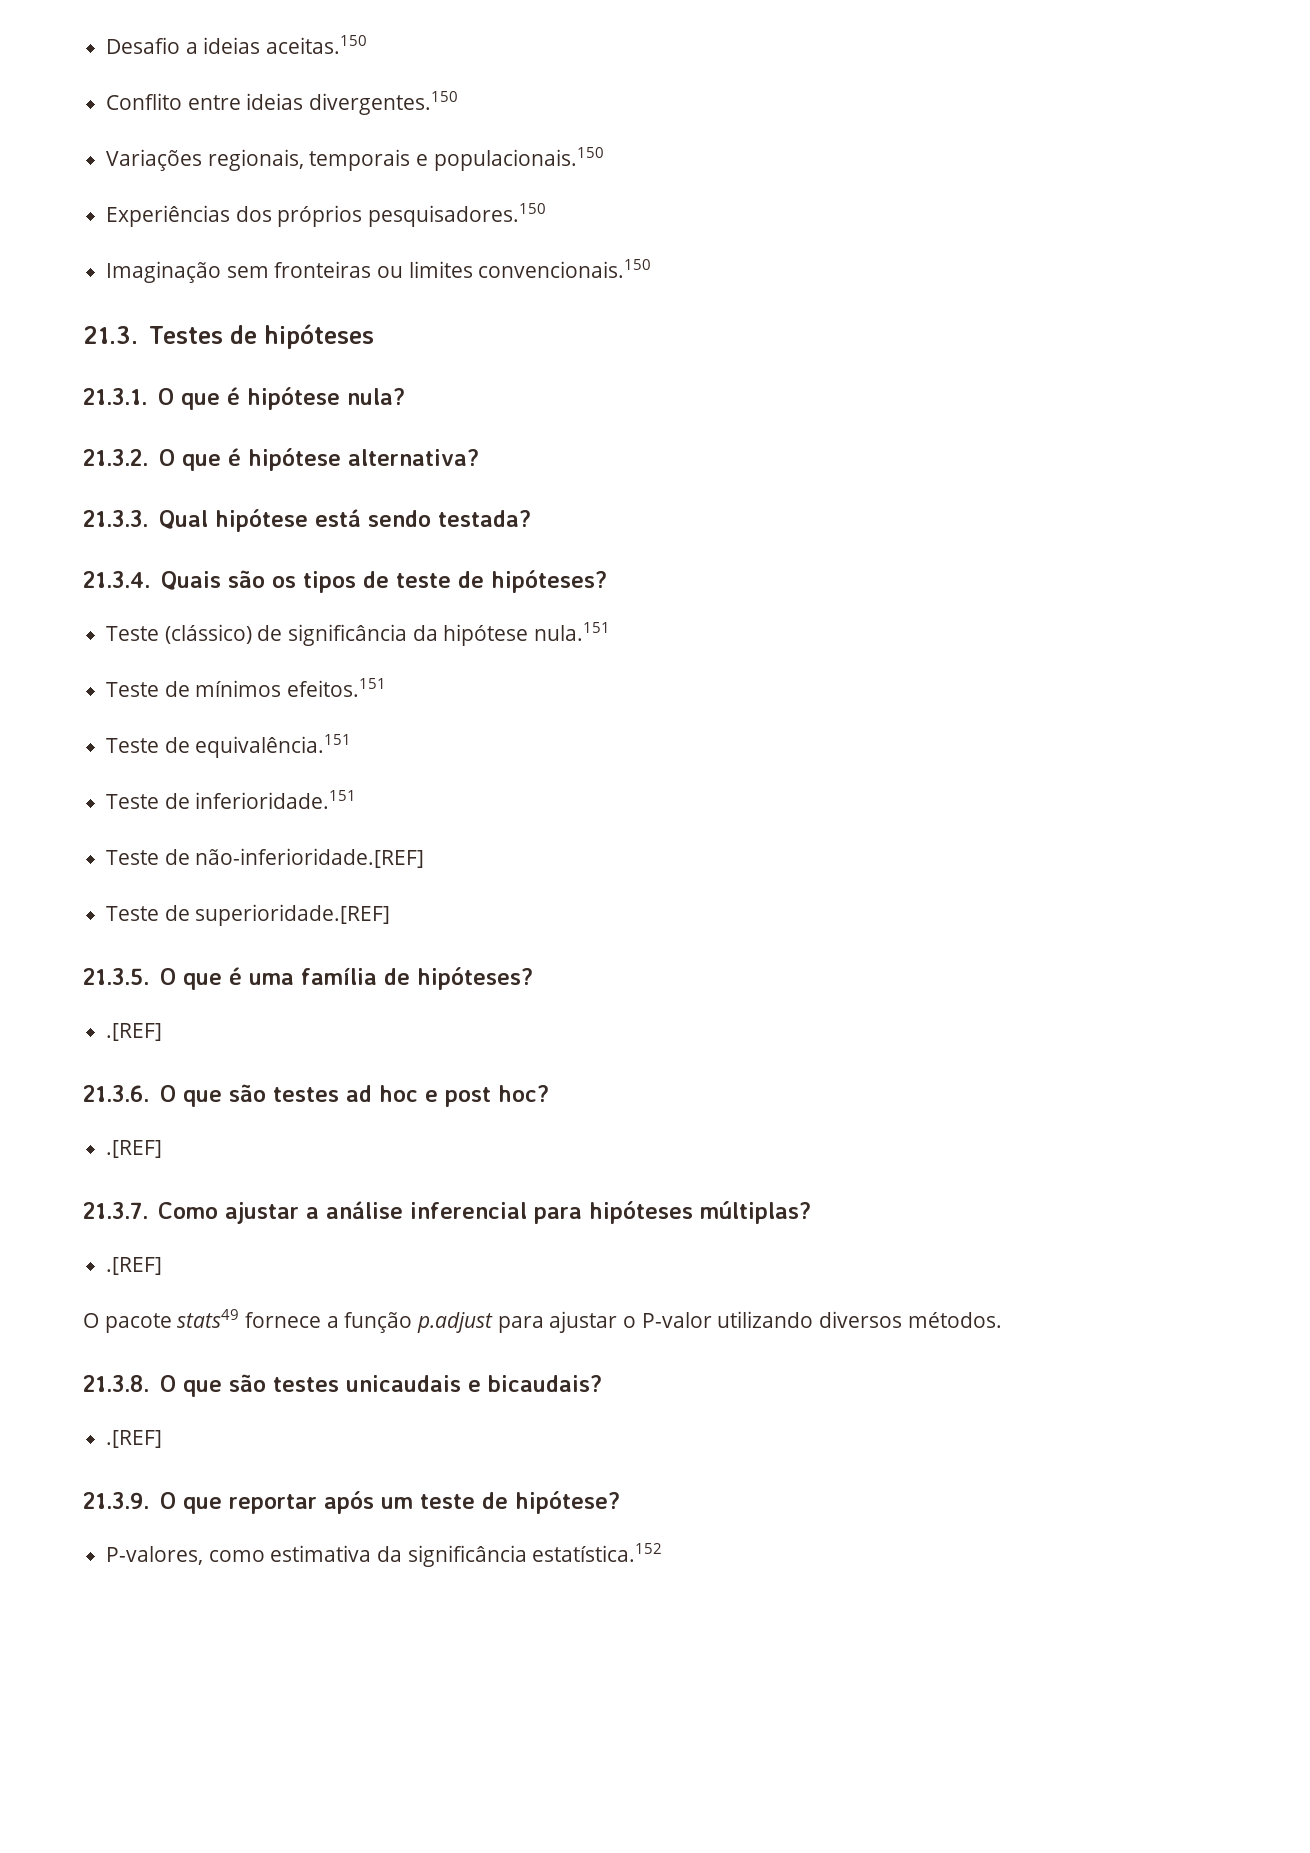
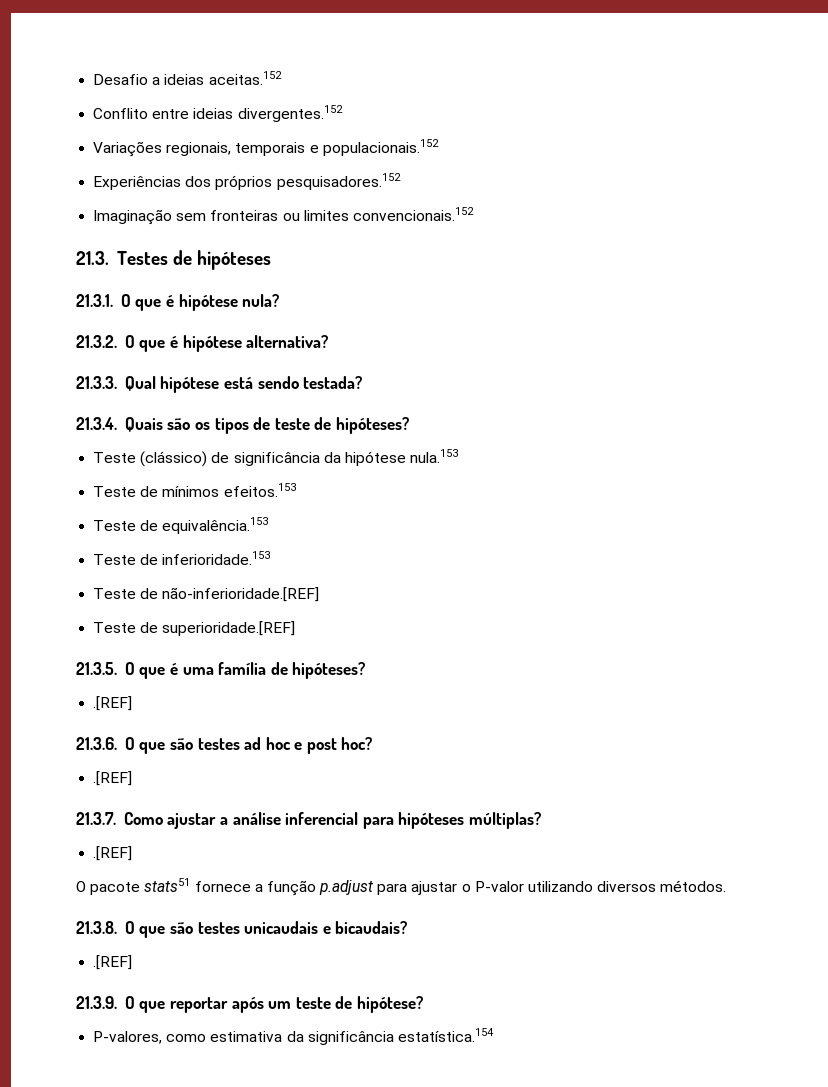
[266,35,368,54] aceitas.150 -> [208,71,282,85] aceitas.152
[309,91,459,115] divergentes.150 -> [237,105,343,122] divergentes.152
[433,147,604,171] populacionais.150 -> [322,139,439,156] populacionais.152
[368,203,547,227] pesquisadores.150 -> [276,173,401,190] pesquisadores.152
[478,259,652,278] convencionais.150 -> [352,207,474,221] convencionais.152
[534,622,611,641] nula.151 -> [410,449,459,463] nula.153
[287,678,387,697] [106,734,352,758] [106,790,357,809] efeitos.151 // Teste de equivalência.151 // Teste de inferioridade.151 -> [223,483,296,497] [93,517,269,534] [93,551,271,565] efeitos.153 // Teste de equivalência.153 // Teste de inferioridade.153
[177,1309,240,1328] stats49 -> [144,878,191,892] stats51
[532,1543,663,1562] estatística.152 -> [397,1028,494,1042] estatística.154

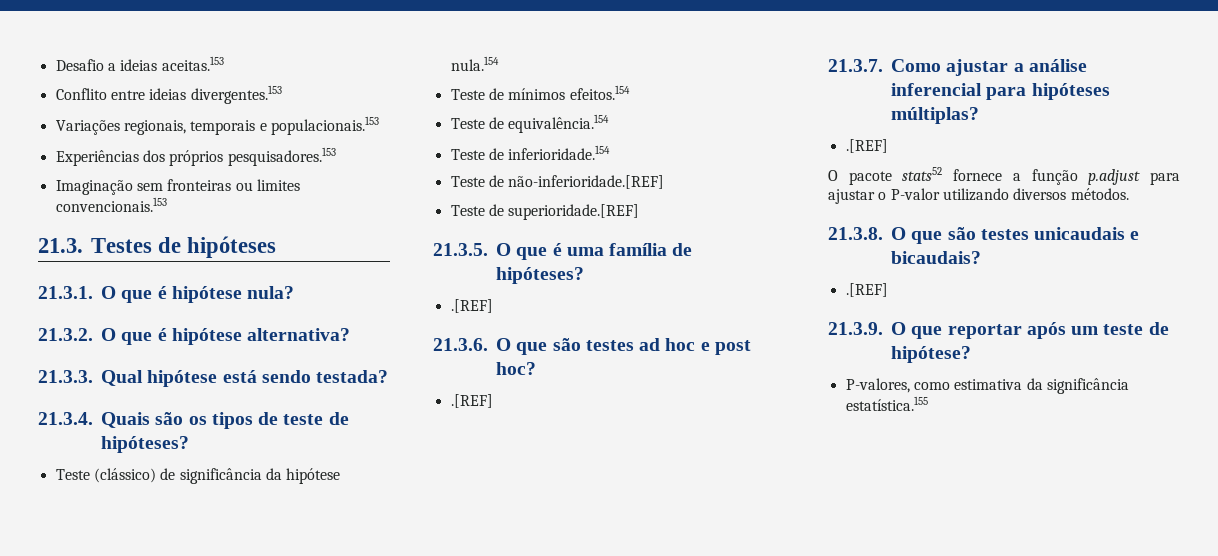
[208,71,282,85] aceitas.152 -> [161,56,224,71] aceitas.153
[237,105,343,122] divergentes.152 -> [190,85,282,104] divergentes.153
[322,139,439,156] populacionais.152 -> [270,116,379,135] populacionais.153
[276,173,401,190] pesquisadores.152 -> [227,147,336,166] pesquisadores.153
[352,207,474,221] convencionais.152 -> [55,197,167,212] convencionais.153
[410,449,459,463] nula.153 -> [450,56,499,71] nula.154
[223,483,296,497] [93,517,269,534] [93,551,271,565] efeitos.153 // Teste de equivalência.153 // Teste de inferioridade.153 -> [569,85,630,100] [450,114,610,133] [450,145,611,160] efeitos.154 // Teste de equivalência.154 // Teste de inferioridade.154
[144,878,191,892] stats51 -> [902,167,943,181] stats52
[397,1028,494,1042] estatística.154 -> [845,396,928,411] estatística.155

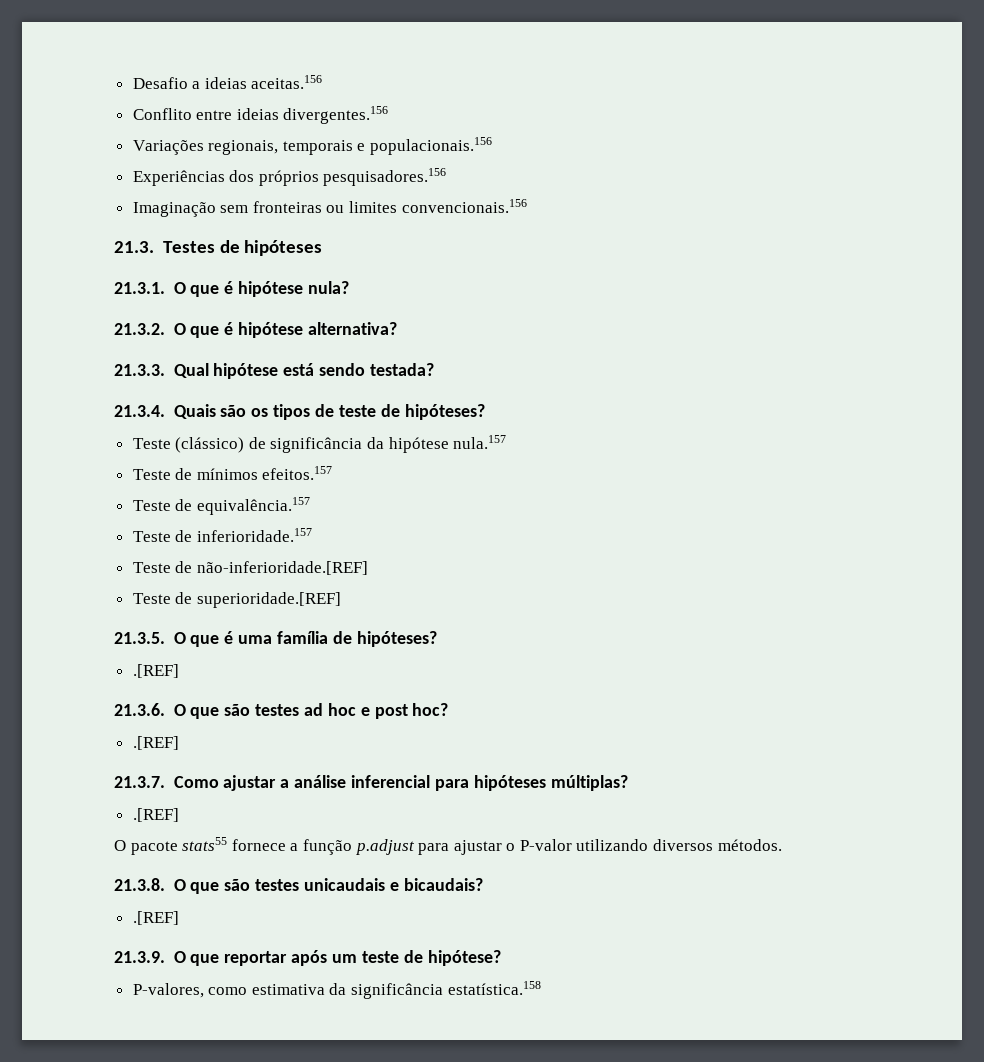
[161,56,224,71] aceitas.153 -> [251,75,323,89] aceitas.156
[190,85,282,104] divergentes.153 -> [283,106,389,124] divergentes.156
[270,116,379,135] populacionais.153 -> [370,137,493,155] populacionais.156
[227,147,336,166] pesquisadores.153 -> [323,168,447,186] pesquisadores.156
[55,197,167,212] convencionais.153 -> [401,199,527,213] convencionais.156
[450,56,499,71] nula.154 -> [453,435,507,449] nula.157
[569,85,630,100] [450,114,610,133] [450,145,611,160] efeitos.154 // Teste de equivalência.154 // Teste de inferioridade.154 -> [262,466,333,480] [132,497,310,515] [132,528,312,542] efeitos.157 // Teste de equivalência.157 // Teste de inferioridade.157
[902,167,943,181] stats52 -> [182,837,228,851] stats55
[845,396,928,411] estatística.155 -> [447,981,541,995] estatística.158

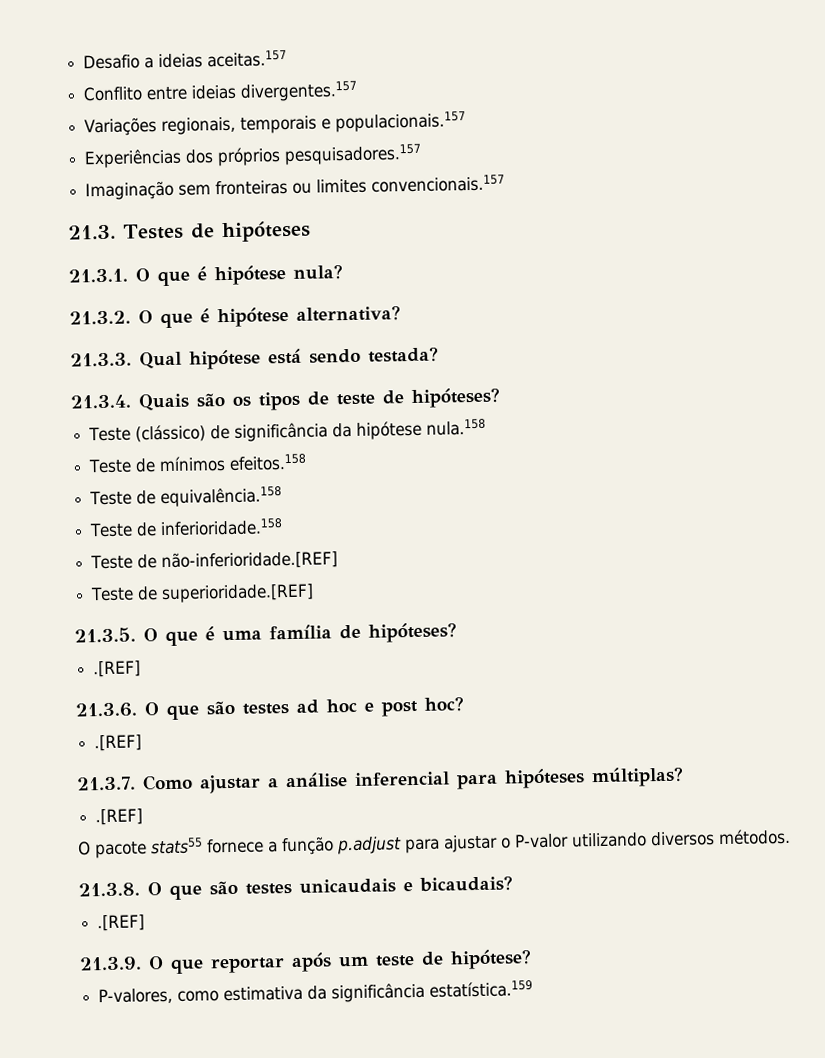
[251,75,323,89] aceitas.156 -> [207,49,288,68] aceitas.157
[283,106,389,124] divergentes.156 -> [240,80,359,102] divergentes.157
[370,137,493,155] populacionais.156 -> [335,111,467,133] populacionais.157
[323,168,447,186] pesquisadores.156 -> [284,143,423,166] pesquisadores.157
[401,199,527,213] convencionais.156 -> [371,174,506,193] convencionais.157
[453,435,507,449] nula.157 -> [426,418,487,436] nula.158
[262,466,333,480] [132,497,310,515] [132,528,312,542] efeitos.157 // Teste de equivalência.157 // Teste de inferioridade.157 -> [229,453,308,471] [89,486,283,508] [89,518,284,538] efeitos.158 // Teste de equivalência.158 // Teste de inferioridade.158
[447,981,541,995] estatística.158 -> [429,980,534,998] estatística.159

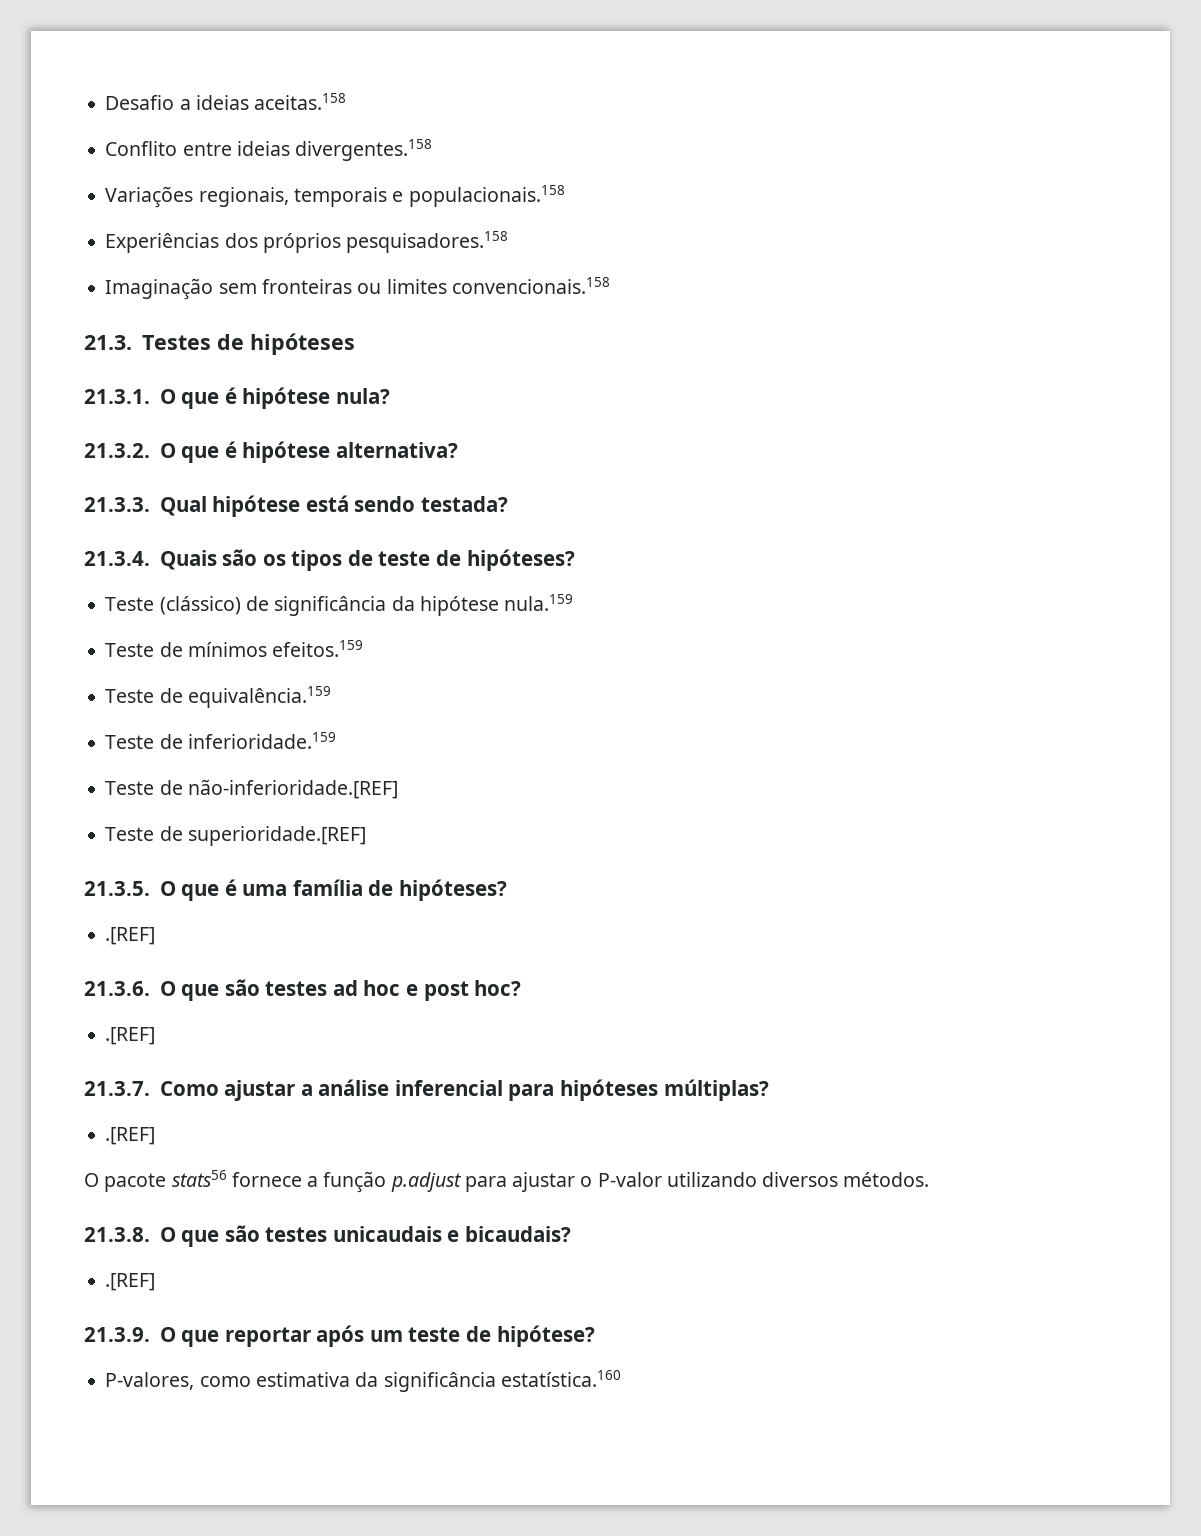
[207,49,288,68] aceitas.157 -> [254,93,347,110] aceitas.158
[240,80,359,102] divergentes.157 -> [295,139,433,161] divergentes.158
[335,111,467,133] populacionais.157 -> [408,185,565,207] populacionais.158
[284,143,423,166] pesquisadores.157 -> [346,231,509,253] pesquisadores.158
[371,174,506,193] convencionais.157 -> [451,277,610,294] convencionais.158
[426,418,487,436] nula.158 -> [504,594,574,611] nula.159
[229,453,308,471] [89,486,283,508] [89,518,284,538] efeitos.158 // Teste de equivalência.158 // Teste de inferioridade.158 -> [272,640,364,657] [105,686,331,708] [105,732,336,749] efeitos.159 // Teste de equivalência.159 // Teste de inferioridade.159
[150,837,203,855] stats55 -> [171,1170,227,1187] stats56
[429,980,534,998] estatística.159 -> [500,1370,621,1387] estatística.160

